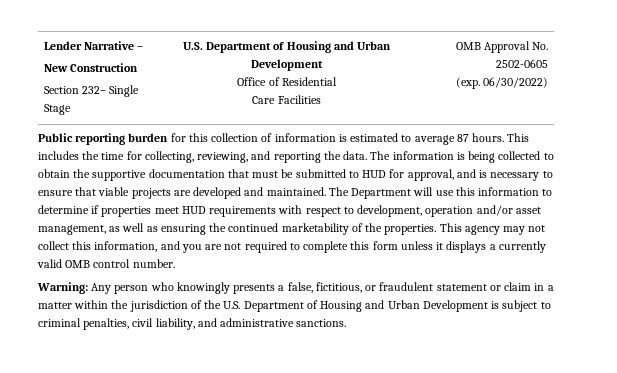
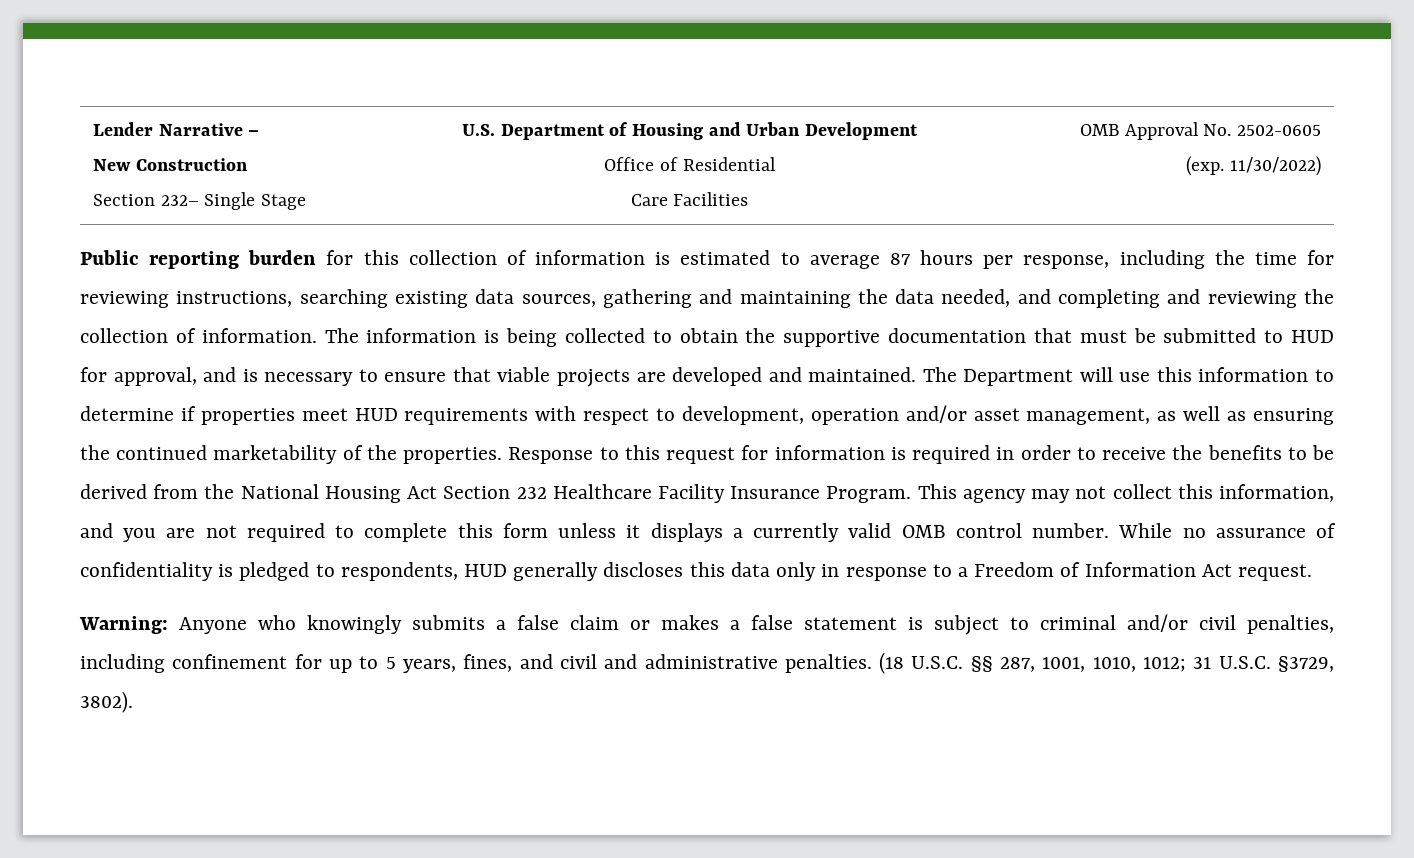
[483,77,549,88] 06/30/2022) -> [1229,156,1321,176] 11/30/2022)
[472,133,530,142] [38,151,368,163] hours. This includes the time for collecting, reviewing, and reporting the data. -> [920,250,1334,269] [80,289,1334,308] [80,328,317,343] hours per response, including the time for reviewing instructions, searching existing data sources, gathering and maintaining the data needed, and completing and reviewing the collection of information.
(437, 229) none -> [508,445,1334,464] [80,484,912,503] Response to this request for information is required in order to receive the benefits to be derived from the National Housing Act Section 232 Healthcare Facility Insurance Program.
[37,282,554,294] [38,300,551,312] [38,318,347,330] // Warning: Any person who knowingly presents a false, fictitious, or fraudulent statement or claim in a matter within the jurisdiction of the U.S. Department of Housing and Urban Development is subject to criminal penalties, civil liability, and administrative sanctions. -> [1118,523,1336,538] [80,562,1312,581] [79,614,1334,635] [80,652,1334,674] [80,691,133,713] While no assurance of confidentiality is pledged to respondents, HUD generally discloses this data only in response to a Freedom of Information Act request. // Warning: Anyone who knowingly submits a false claim or makes a false statement is subject to criminal and/or civil penalties, including confinement for up to 5 years, fines, and civil and administrative penalties. (18 U.S.C. §§ 287, 1001, 1010, 1012; 31 U.S.C. §3729, 3802).

